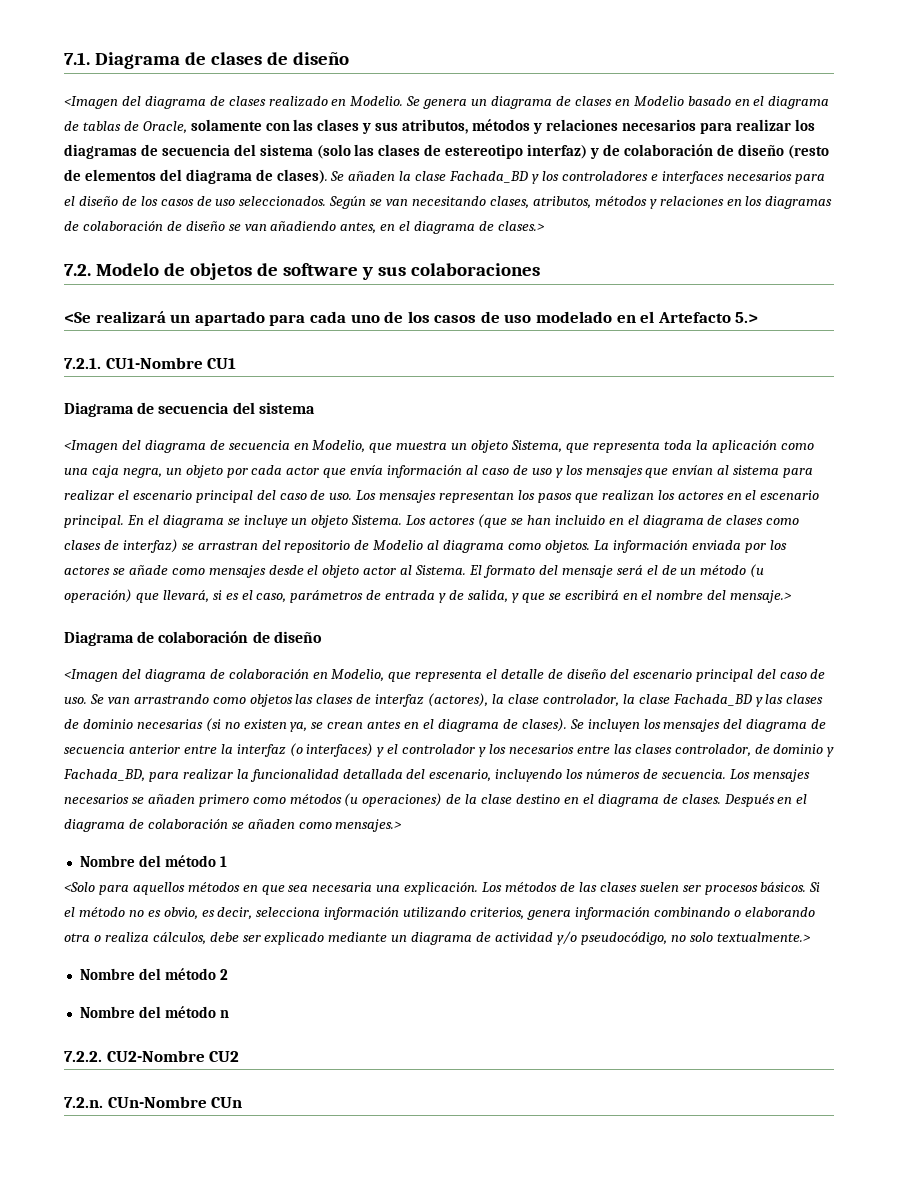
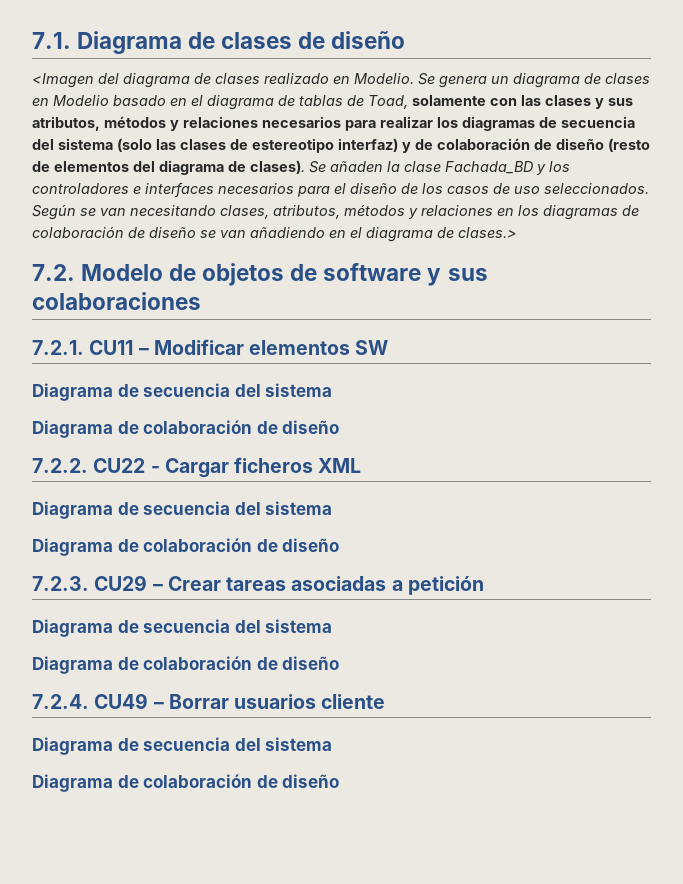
[142,121,187,134] Oracle, -> [368,95,408,109] Toad,
[340,222,377,234] antes, -> (325, 232) none
[64,311,759,326] [64,357,237,369] [64,402,315,417] [64,440,814,453] [64,465,814,478] [64,490,820,503] [64,514,800,528] [64,539,787,553] [64,564,765,578] [64,589,792,603] [64,631,322,646] [64,669,826,682] [64,693,824,707] [64,718,827,732] [64,743,835,757] [63,769,810,782] [64,793,808,807] [64,819,402,832] [79,855,227,867] [64,882,821,895] [64,907,815,920] [64,931,810,945] [79,968,228,980] [79,1006,229,1018] [64,1050,240,1062] [64,1096,243,1108] <Se realizará un apartado para cada uno de los casos de uso modelado en el Artefacto 5.> // 7.2.1. CU1-Nombre CU1 // Diagrama de secuencia del sistema // <Imagen del diagrama de secuencia en Modelio, que muestra un objeto Sistema, que representa toda la aplicación como una caja negra, un objeto por cada actor que envía información al caso de uso y los mensajes que envían al sistema para realizar el escenario principal del caso de uso. Los mensajes representan los pasos que realizan los actores en el escenario principal. En el diagrama se incluye un objeto Sistema. Los actores (que se han incluido en el diagrama de clases como clases de interfaz) se arrastran del repositorio de Modelio al diagrama como objetos. La información enviada por los actores se añade como mensajes desde el objeto actor al Sistema. El formato del mensaje será el de un método (u operación) que llevará, si es el caso, parámetros de entrada y de salida, y que se escribirá en el nombre del mensaje.> // Diagrama de colaboración de diseño // <Imagen del diagrama de colaboración en Modelio, que representa el detalle de diseño del escenario principal del caso de uso. Se van arrastrando como objetos las clases de interfaz (actores), la clase controlador, la clase Fachada_BD y las clases de dominio necesarias (si no existen ya, se crean antes en el diagrama de clases). Se incluyen los mensajes del diagrama de secuencia anterior entre la interfaz (o interfaces) y el controlador y los necesarios entre las clases controlador, de dominio y Fachada_BD, para realizar la funcionalidad detallada del escenario, incluyendo los números de secuencia. Los mensajes necesarios se añaden primero como métodos (u operaciones) de la clase destino en el diagrama de clases. Después en el diagrama de colaboración se añaden como mensajes.> // Nombre del método 1 // <Solo para aquellos métodos en que sea necesaria una explicación. Los métodos de las clases suelen ser procesos básicos. Si el método no es obvio, es decir, selecciona información utilizando criterios, genera información combinando o elaborando otra o realiza cálculos, debe ser explicado mediante un diagrama de actividad y/o pseudocódigo, no solo textualmente.> // Nombre del método 2 // Nombre del método n // 7.2.2. CU2-Nombre CU2 // 7.2.n. CUn-Nombre CUn -> [32,339,389,355] [32,383,333,401] [32,420,340,438] [32,457,362,478] [32,501,333,519] [32,538,340,556] [32,575,484,595] [32,619,333,637] [32,656,340,674] [32,693,386,709] [32,737,333,755] [32,774,340,792] 7.2.1. CU11 – Modificar elementos SW // Diagrama de secuencia del sistema // Diagrama de colaboración de diseño // 7.2.2. CU22 - Cargar ficheros XML // Diagrama de secuencia del sistema // Diagrama de colaboración de diseño // 7.2.3. CU29 – Crear tareas asociadas a petición // Diagrama de secuencia del sistema // Diagrama de colaboración de diseño // 7.2.4. CU49 – Borrar usuarios cliente // Diagrama de secuencia del sistema // Diagrama de colaboración de diseño

